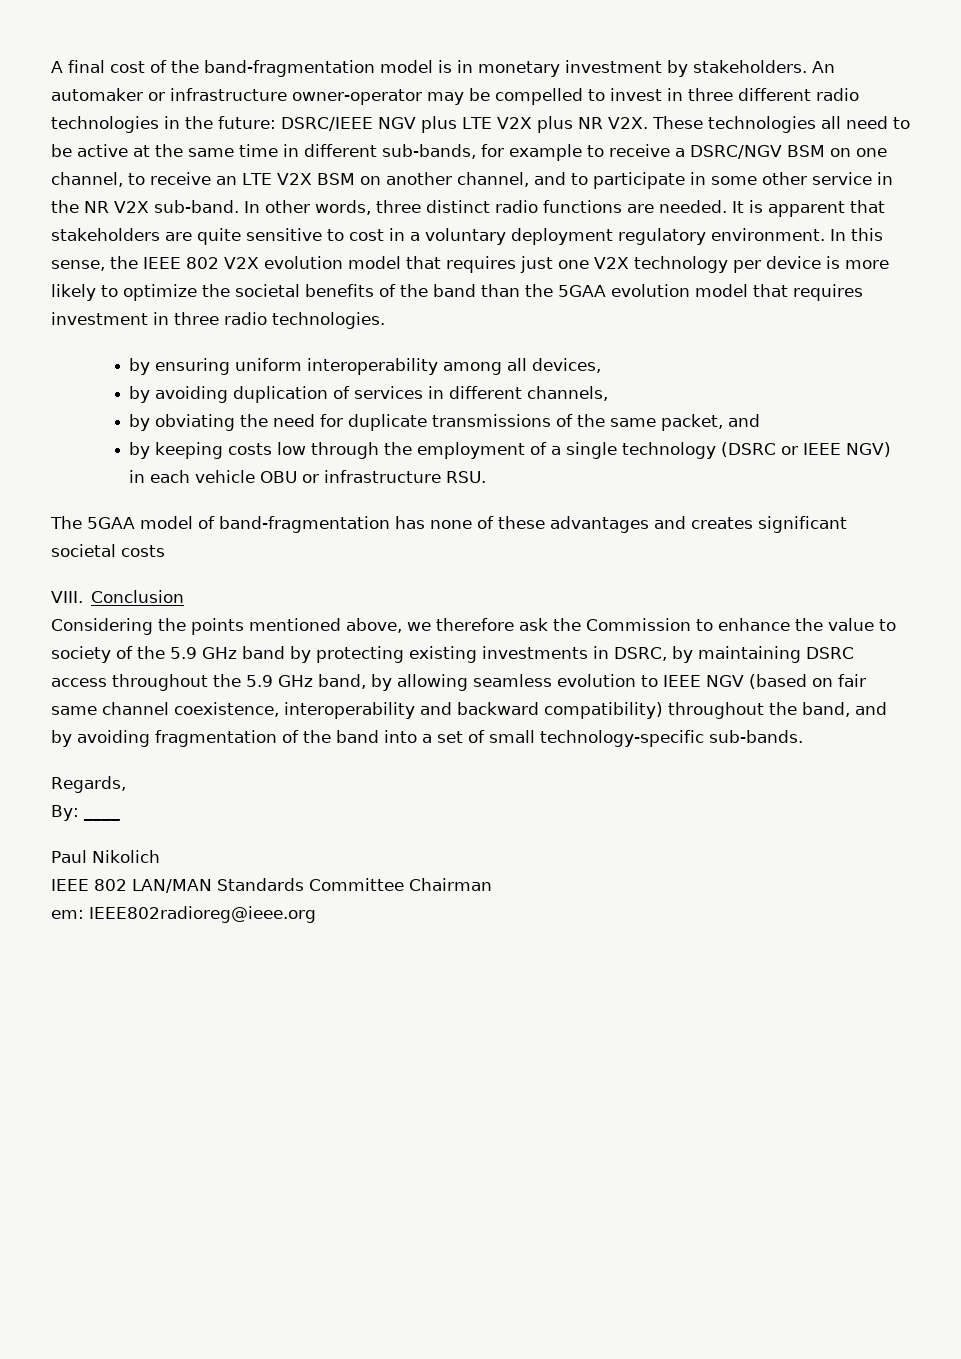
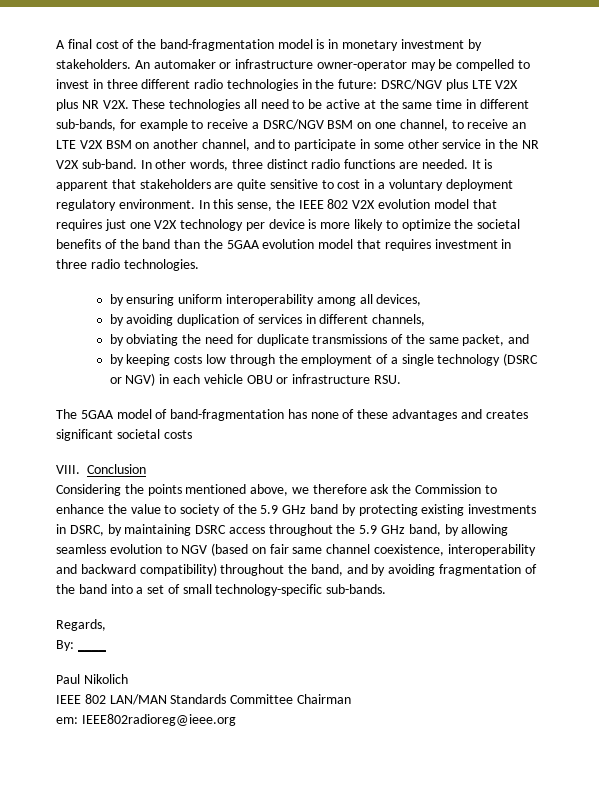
[281,117,416,131] DSRC/IEEE NGV -> [381,79,443,90] DSRC/NGV
[803,443,842,455] IEEE -> (122, 380) none
[663,675,701,687] IEEE -> (178, 549) none

